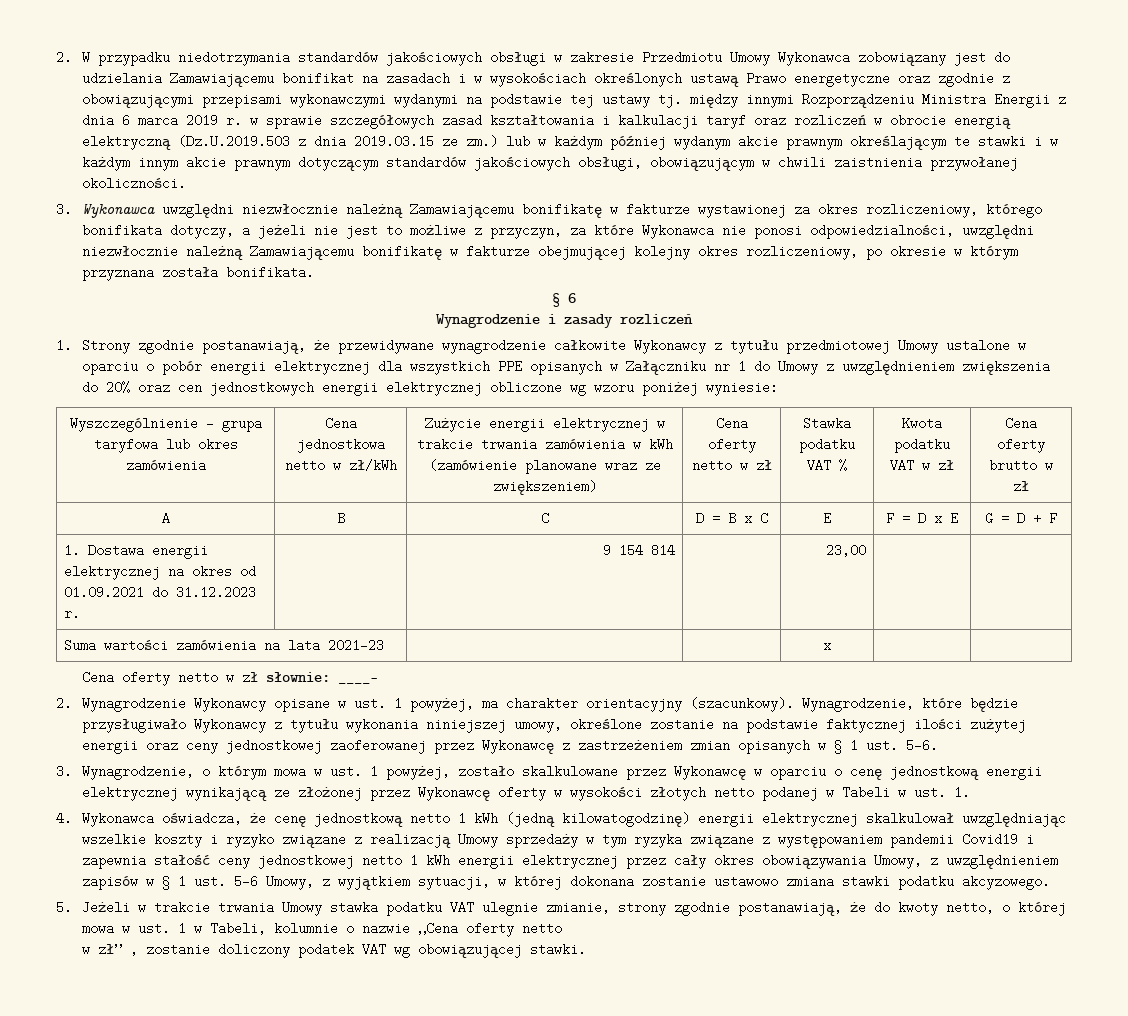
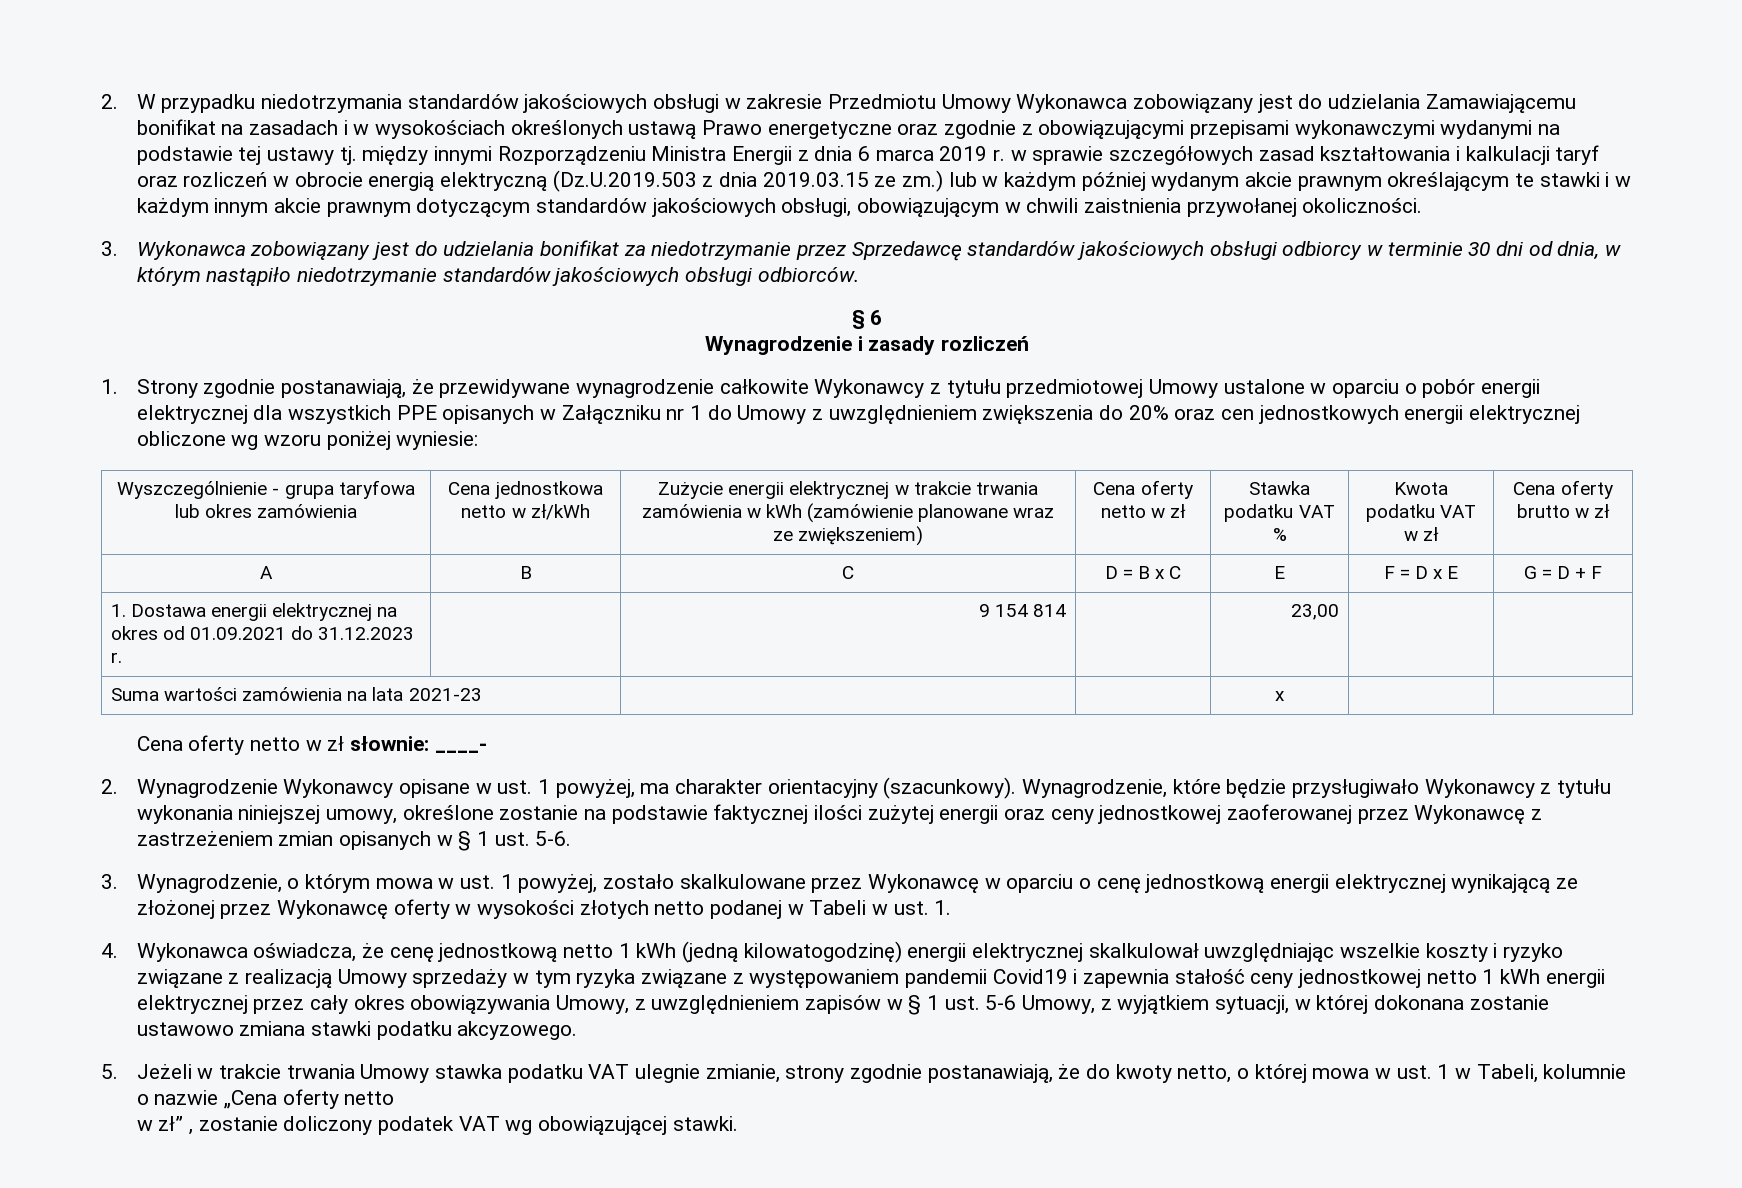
[161,203,1042,218] [81,224,1034,239] [81,245,1018,260] [81,266,314,281] uwzględni niezwłocznie należną Zamawiającemu bonifikatę w fakturze wystawionej za okres rozliczeniowy, którego bonifikata dotyczy, a jeżeli nie jest to możliwe z przyczyn, za które Wykonawca nie ponosi odpowiedzialności, uwzględni niezwłocznie należną Zamawiającemu bonifikatę w fakturze obejmującej kolejny okres rozliczeniowy, po okresie w którym przyznana została bonifikata. -> [250,240,1622,261] [136,267,859,286] zobowiązany jest do udzielania bonifikat za niedotrzymanie przez Sprzedawcę standardów jakościowych obsługi odbiorcy w terminie 30 dni od dnia, w którym nastąpiło niedotrzymanie standardów jakościowych obsługi odbiorców.

